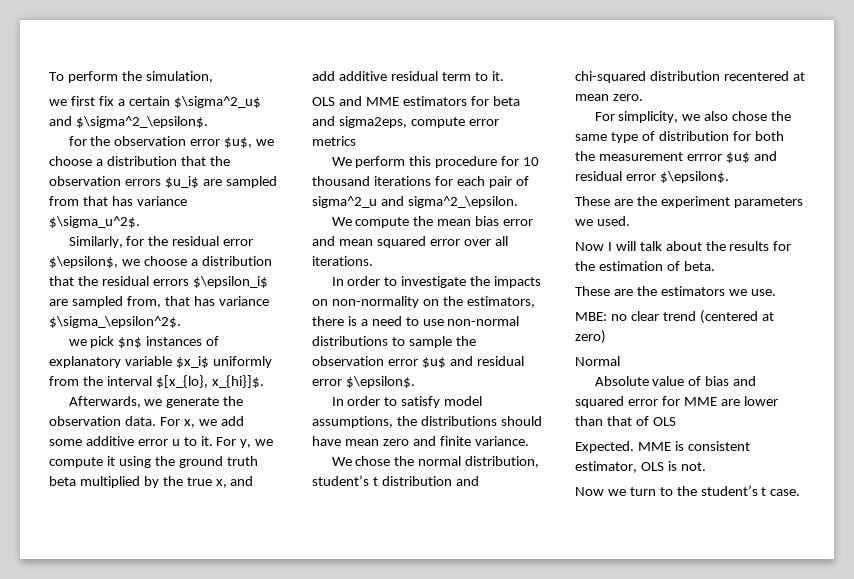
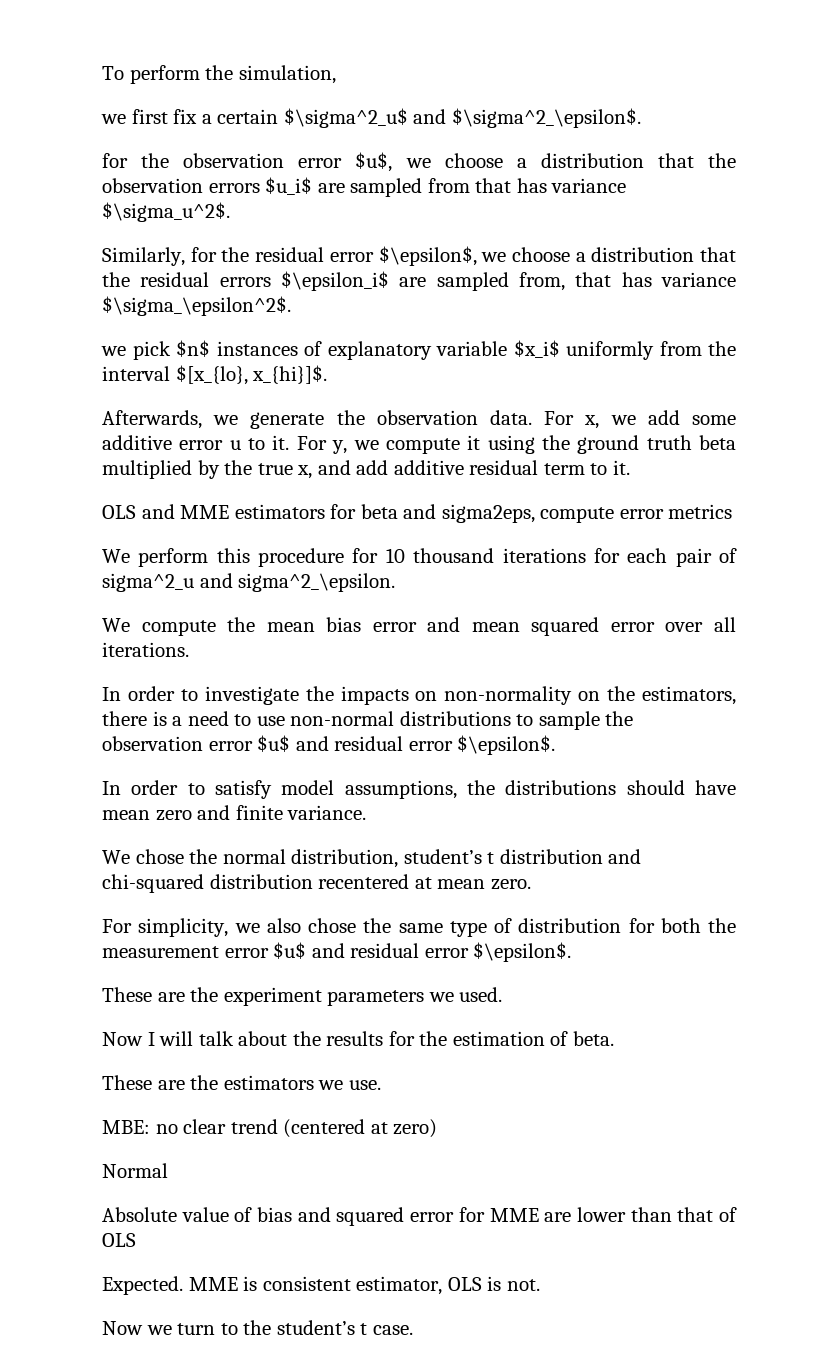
[686,154,722,161] errror -> [224,948,269,958] error

